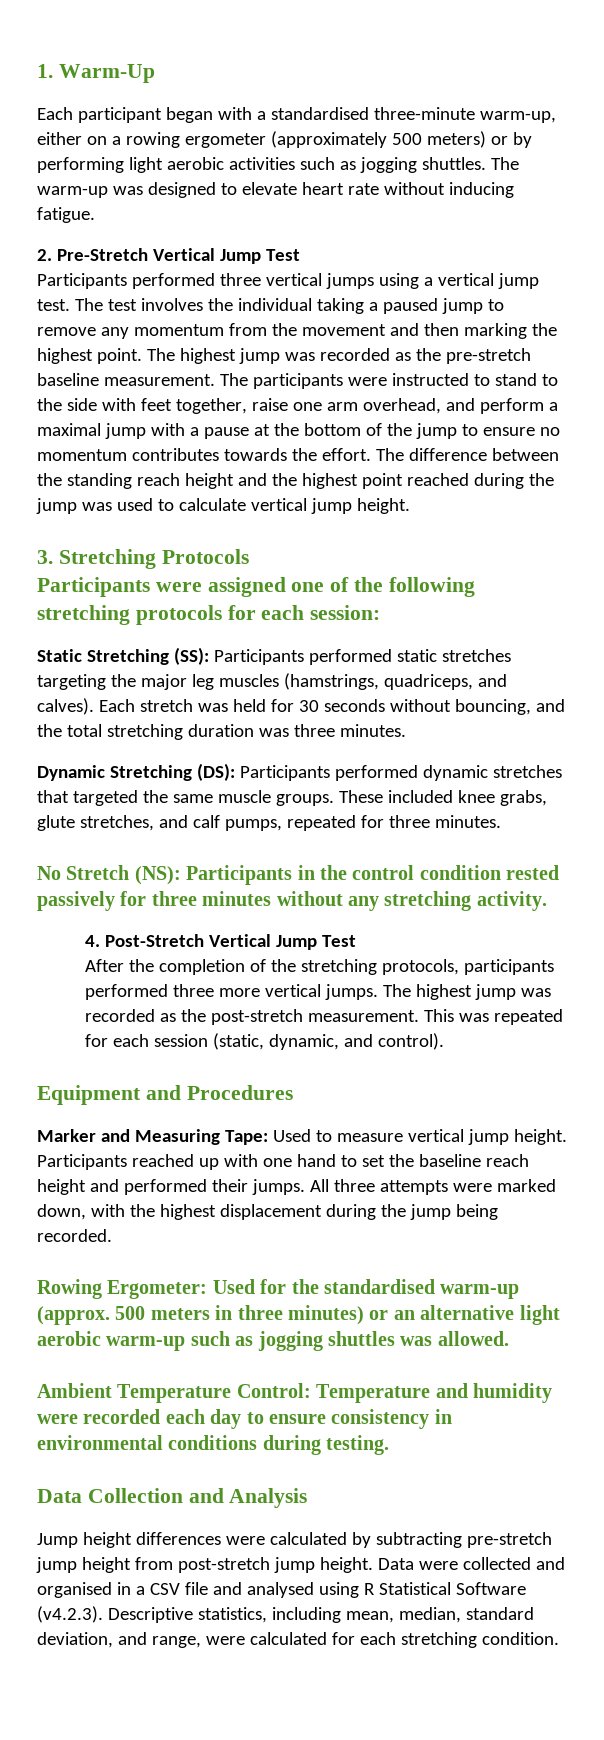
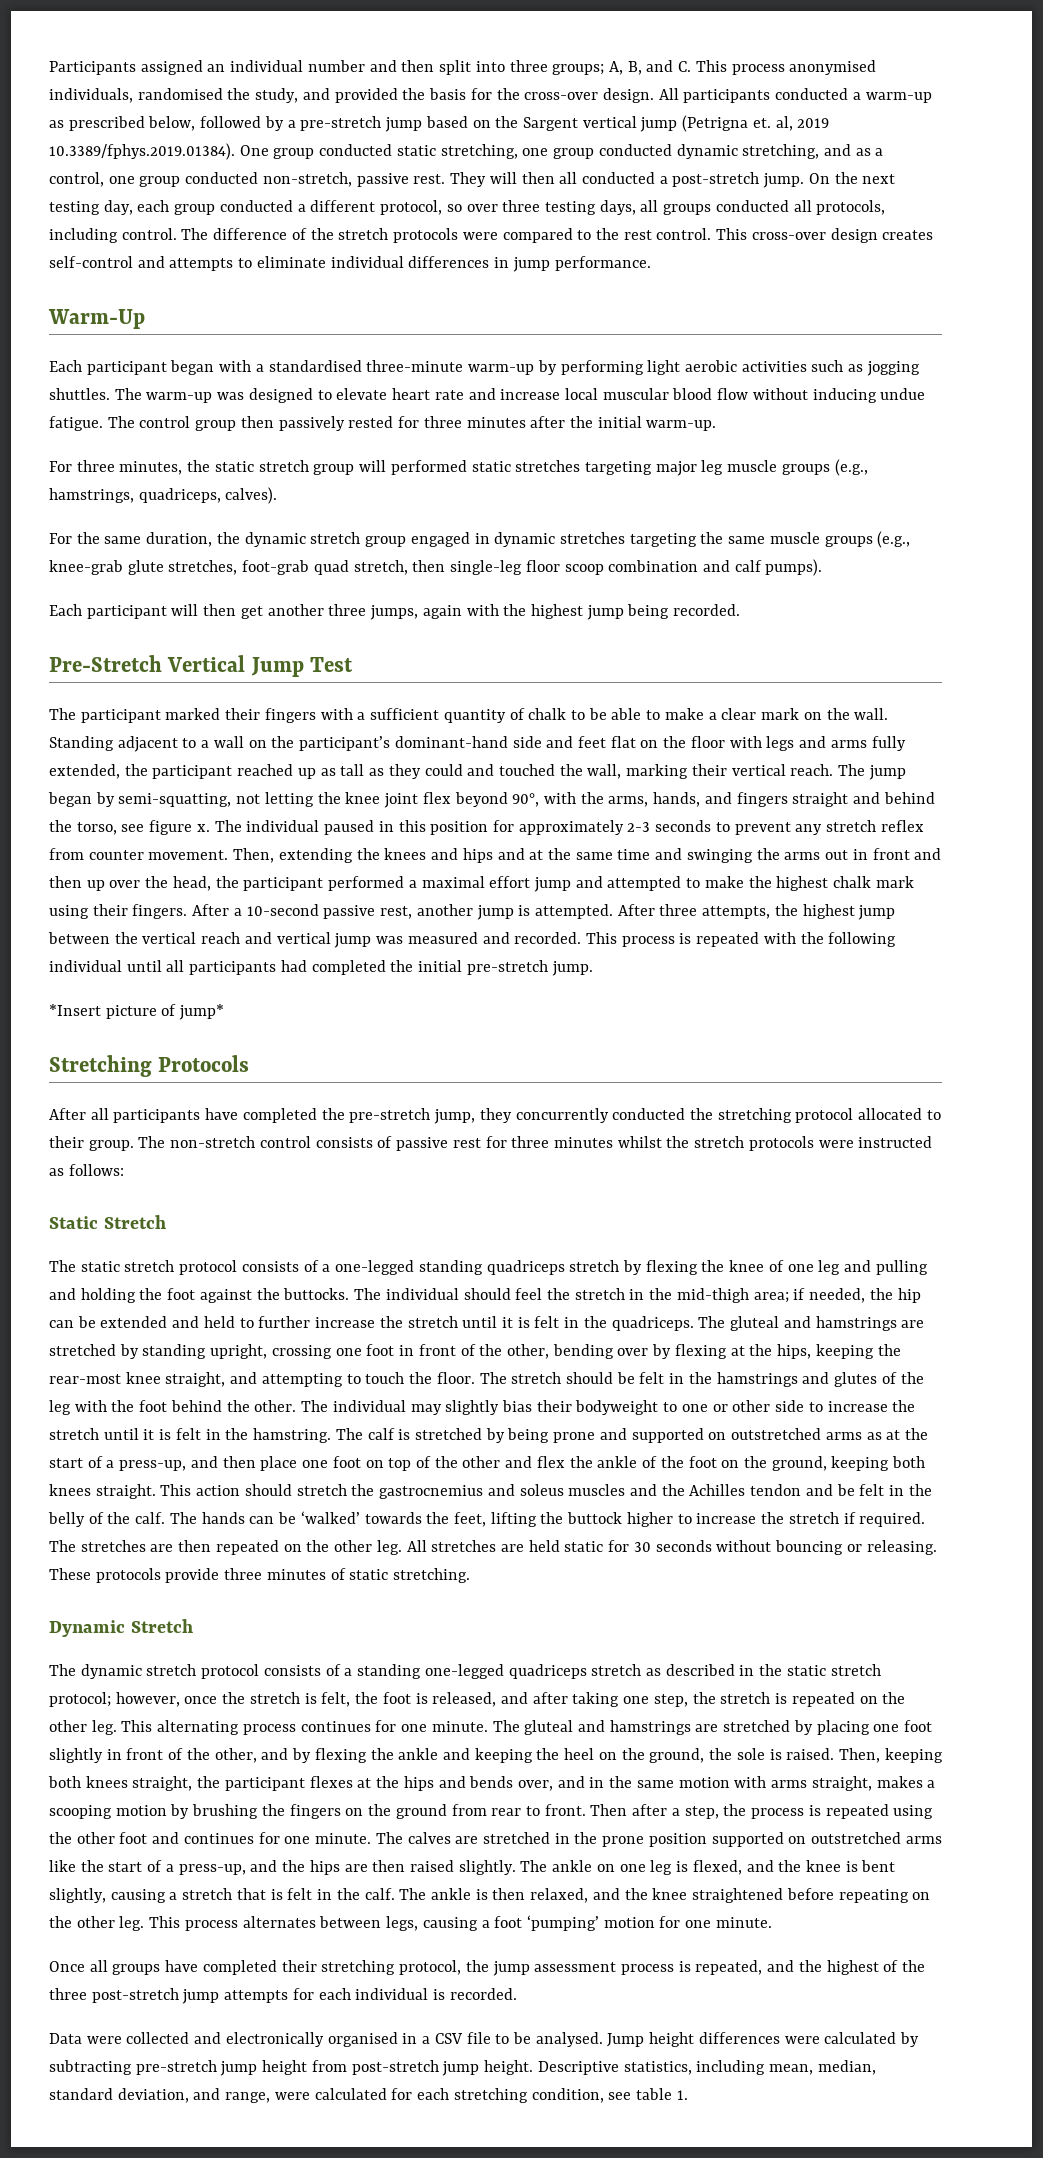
[37,64,53,78] 1. -> [49,60,877,75] [49,88,932,103] [49,115,830,132] [49,143,884,160] [49,172,896,188] [49,200,886,215] [49,228,934,243] [49,256,651,272] Participants assigned an individual number and then split into three groups; A, B, and C. This process anonymised individuals, randomised the study, and provided the basis for the cross-over design. All participants conducted a warm-up as prescribed below, followed by a pre-stretch jump based on the Sargent vertical jump (Petrigna et. al, 2019 10.3389/fphys.2019.01384). One group conducted static stretching, one group conducted dynamic stretching, and as a control, one group conducted non-stretch, passive rest. They will then all conducted a post-stretch jump. On the next testing day, each group conducted a different protocol, so over three testing days, all groups conducted all protocols, including control. The difference of the stretch protocols were compared to the rest control. This cross-over design creates self-control and attempts to eliminate individual differences in jump performance. //
[479,111,556,123] [37,131,508,148] warm-up, either on a rowing ergometer (approximately 500 meters) or -> [468,364,535,375] warm-up
(379, 189) none -> [468,388,749,400] and increase local muscular blood flow
(514, 190) none -> [880,388,926,400] undue
[37,248,300,264] [37,273,539,289] [37,298,504,314] [37,323,557,339] [37,348,531,364] [37,373,558,389] [37,398,558,414] [37,423,560,439] [37,448,559,461] [37,473,554,489] [36,498,410,514] [37,549,249,569] [37,577,475,597] [37,605,381,625] [37,647,511,665] [37,673,507,690] [37,698,565,715] [37,724,406,740] [37,763,562,781] [37,790,547,806] [37,815,501,831] [37,865,560,885] [37,891,547,911] [84,934,356,950] [84,959,554,975] [84,984,551,1000] [84,1009,563,1025] [84,1033,444,1050] [37,1085,293,1105] [37,1129,567,1145] [37,1154,529,1170] [37,1179,556,1195] [37,1204,498,1220] [37,1229,112,1242] [37,1279,520,1299] [37,1305,560,1325] [37,1331,509,1351] [37,1383,552,1403] [37,1409,452,1429] [37,1435,390,1455] [37,1488,308,1508] // 2. Pre-Stretch Vertical Jump Test // Participants performed three vertical jumps using a vertical jump test. The test involves the individual taking a paused jump to remove any momentum from the movement and then marking the highest point. The highest jump was recorded as the pre-stretch baseline measurement. The participants were instructed to stand to the side with feet together, raise one arm overhead, and perform a maximal jump with a pause at the bottom of the jump to ensure no momentum contributes towards the effort. The difference between the standing reach height and the highest point reached during the jump was used to calculate vertical jump height. // 3. Stretching Protocols // Participants were assigned one of the following stretching protocols for each session: // Static Stretching (SS): Participants performed static stretches targeting the major leg muscles (hamstrings, quadriceps, and calves). Each stretch was held for 30 seconds without bouncing, and the total stretching duration was three minutes. // Dynamic Stretching (DS): Participants performed dynamic stretches that targeted the same muscle groups. These included knee grabs, glute stretches, and calf pumps, repeated for three minutes. // No Stretch (NS): Participants in the control condition rested passively for three minutes without any stretching activity. // 4. Post-Stretch Vertical Jump Test // After the completion of the stretching protocols, participants performed three more vertical jumps. The highest jump was recorded as the post-stretch measurement. This was repeated for each session (static, dynamic, and control). // Equipment and Procedures // Marker and Measuring Tape: Used to measure vertical jump height. Participants reached up with one hand to set the baseline reach height and performed their jumps. All three attempts were marked down, with the highest displacement during the jump being recorded. // Rowing Ergometer: Used for the standardised warm-up (approx. 500 meters in three minutes) or an alternative light aerobic warm-up such as jogging shuttles was allowed. // Ambient Temperature Control: Temperature and humidity were recorded each day to ensure consistency in environmental conditions during testing. // Data Collection and Analysis // -> [107,416,717,431] [49,459,868,476] [49,487,278,504] [49,531,911,548] [49,559,823,576] [49,604,741,620] [49,655,354,677] [49,708,889,723] [49,736,906,752] [49,764,906,780] [48,792,935,808] [49,820,924,835] [49,848,942,863] [49,876,914,892] [49,904,896,920] [48,932,897,948] [49,960,593,976] [49,1004,225,1020] [49,1055,250,1077] [49,1108,941,1124] [49,1136,933,1151] [49,1164,124,1176] [49,1215,166,1229] [49,1260,928,1275] [49,1288,921,1303] [49,1316,925,1331] [49,1344,901,1359] [49,1372,924,1387] [49,1400,916,1415] [49,1428,928,1443] [49,1456,926,1471] [49,1484,932,1499] [48,1511,926,1527] [49,1540,937,1555] [49,1568,471,1583] [49,1619,193,1637] [49,1664,881,1679] [49,1692,906,1707] [49,1720,933,1735] [49,1748,943,1763] [48,1776,936,1791] [49,1804,934,1819] [49,1832,942,1847] [49,1860,896,1875] [49,1888,931,1903] [49,1915,772,1931] [49,1960,926,1976] [49,1988,517,2004] [49,2032,603,2047] The control group then passively rested for three minutes after the initial warm-up. // For three minutes, the static stretch group will performed static stretches targeting major leg muscle groups (e.g., hamstrings, quadriceps, calves). // For the same duration, the dynamic stretch group engaged in dynamic stretches targeting the same muscle groups (e.g., knee-grab glute stretches, foot-grab quad stretch, then single-leg floor scoop combination and calf pumps). // Each participant will then get another three jumps, again with the highest jump being recorded. // Pre-Stretch Vertical Jump Test // The participant marked their fingers with a sufficient quantity of chalk to be able to make a clear mark on the wall. Standing adjacent to a wall on the participant’s dominant-hand side and feet flat on the floor with legs and arms fully extended, the participant reached up as tall as they could and touched the wall, marking their vertical reach. The jump began by semi-squatting, not letting the knee joint flex beyond 90°, with the arms, hands, and fingers straight and behind the torso, see figure x. The individual paused in this position for approximately 2-3 seconds to prevent any stretch reflex from counter movement. Then, extending the knees and hips and at the same time and swinging the arms out in front and then up over the head, the participant performed a maximal effort jump and attempted to make the highest chalk mark using their fingers. After a 10-second passive rest, another jump is attempted. After three attempts, the highest jump between the vertical reach and vertical jump was measured and recorded. This process is repeated with the following individual until all participants had completed the initial pre-stretch jump. // *Insert picture of jump* // Stretching Protocols // After all participants have completed the pre-stretch jump, they concurrently conducted the stretching protocol allocated to their group. The non-stretch control consists of passive rest for three minutes whilst the stretch protocols were instructed as follows: // Static Stretch // The static stretch protocol consists of a one-legged standing quadriceps stretch by flexing the knee of one leg and pulling and holding the foot against the buttocks. The individual should feel the stretch in the mid-thigh area; if needed, the hip can be extended and held to further increase the stretch until it is felt in the quadriceps. The gluteal and hamstrings are stretched by standing upright, crossing one foot in front of the other, bending over by flexing at the hips, keeping the rear-most knee straight, and attempting to touch the floor. The stretch should be felt in the hamstrings and glutes of the leg with the foot behind the other. The individual may slightly bias their bodyweight to one or other side to increase the stretch until it is felt in the hamstring. The calf is stretched by being prone and supported on outstretched arms as at the start of a press-up, and then place one foot on top of the other and flex the ankle of the foot on the ground, keeping both knees straight. This action should stretch the gastrocnemius and soleus muscles and the Achilles tendon and be felt in the belly of the calf. The hands can be ‘walked’ towards the feet, lifting the buttock higher to increase the stretch if required. The stretches are then repeated on the other leg. All stretches are held static for 30 seconds without bouncing or releasing. These protocols provide three minutes of static stretching. // Dynamic Stretch // The dynamic stretch protocol consists of a standing one-legged quadriceps stretch as described in the static stretch protocol; however, once the stretch is felt, the foot is released, and after taking one step, the stretch is repeated on the other leg. This alternating process continues for one minute. The gluteal and hamstrings are stretched by placing one foot slightly in front of the other, and by flexing the ankle and keeping the heel on the ground, the sole is raised. Then, keeping both knees straight, the participant flexes at the hips and bends over, and in the same motion with arms straight, makes a scooping motion by brushing the fingers on the ground from rear to front. Then after a step, the process is repeated using the other foot and continues for one minute. The calves are stretched in the prone position supported on outstretched arms like the start of a press-up, and the hips are then raised slightly. The ankle on one leg is flexed, and the knee is bent slightly, causing a stretch that is felt in the calf. The ankle is then relaxed, and the knee straightened before repeating on the other leg. This process alternates between legs, causing a foot ‘pumping’ motion for one minute. // Once all groups have completed their stretching protocol, the jump assessment process is repeated, and the highest of the three post-stretch jump attempts for each individual is recorded. // Data were collected and electronically organised in a CSV file to be analysed.
[377,1557,565,1570] [37,1582,526,1598] [37,1606,103,1623] Data were collected and organised in a CSV file and analysed using R Statistical Software (v4.2.3). -> (534, 2067) none
[481,1632,559,1645] condition. -> [531,2088,688,2103] condition, see table 1.

